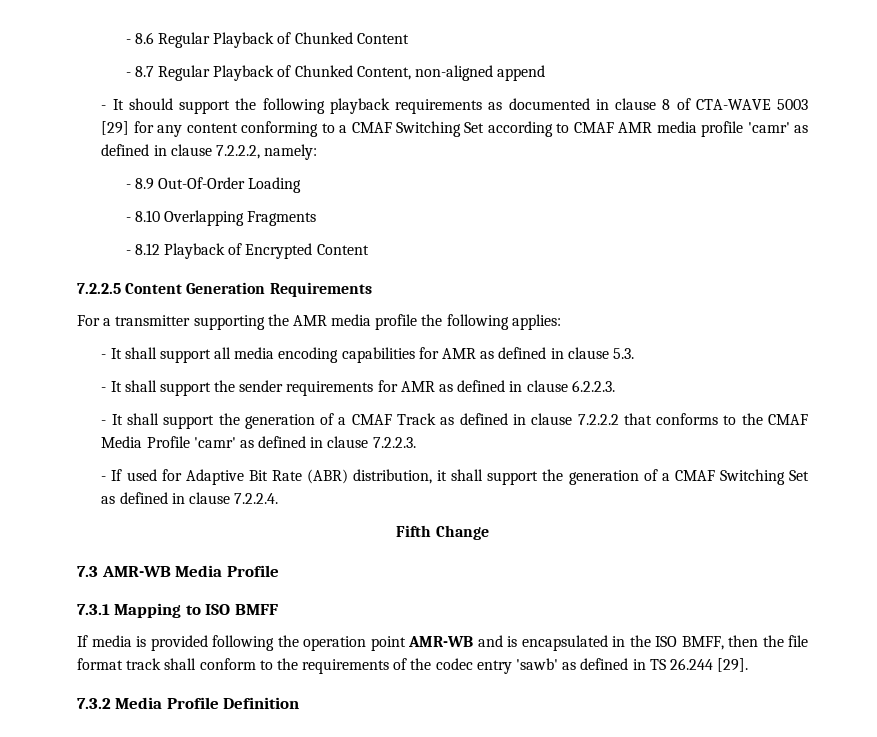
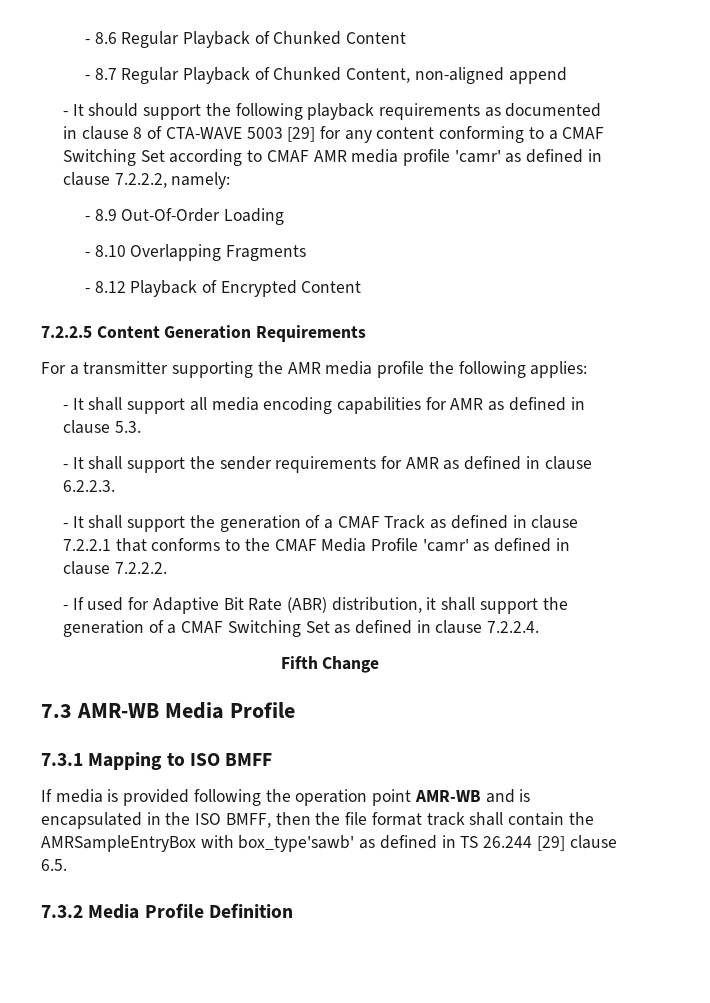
[577,414,619,425] 7.2.2.2 -> [62,539,111,551] 7.2.2.1
[372,437,416,448] 7.2.2.3. -> [114,562,167,574] 7.2.2.2.
[199,658,559,674] conform to the requirements of the codec entry 'sawb' -> [507,812,594,826] [41,835,355,852] contain the AMRSampleEntryBox with box_type'sawb'
[717,658,749,672] [29]. -> [536,835,617,851] [41,859,67,871] [29] clause 6.5.

